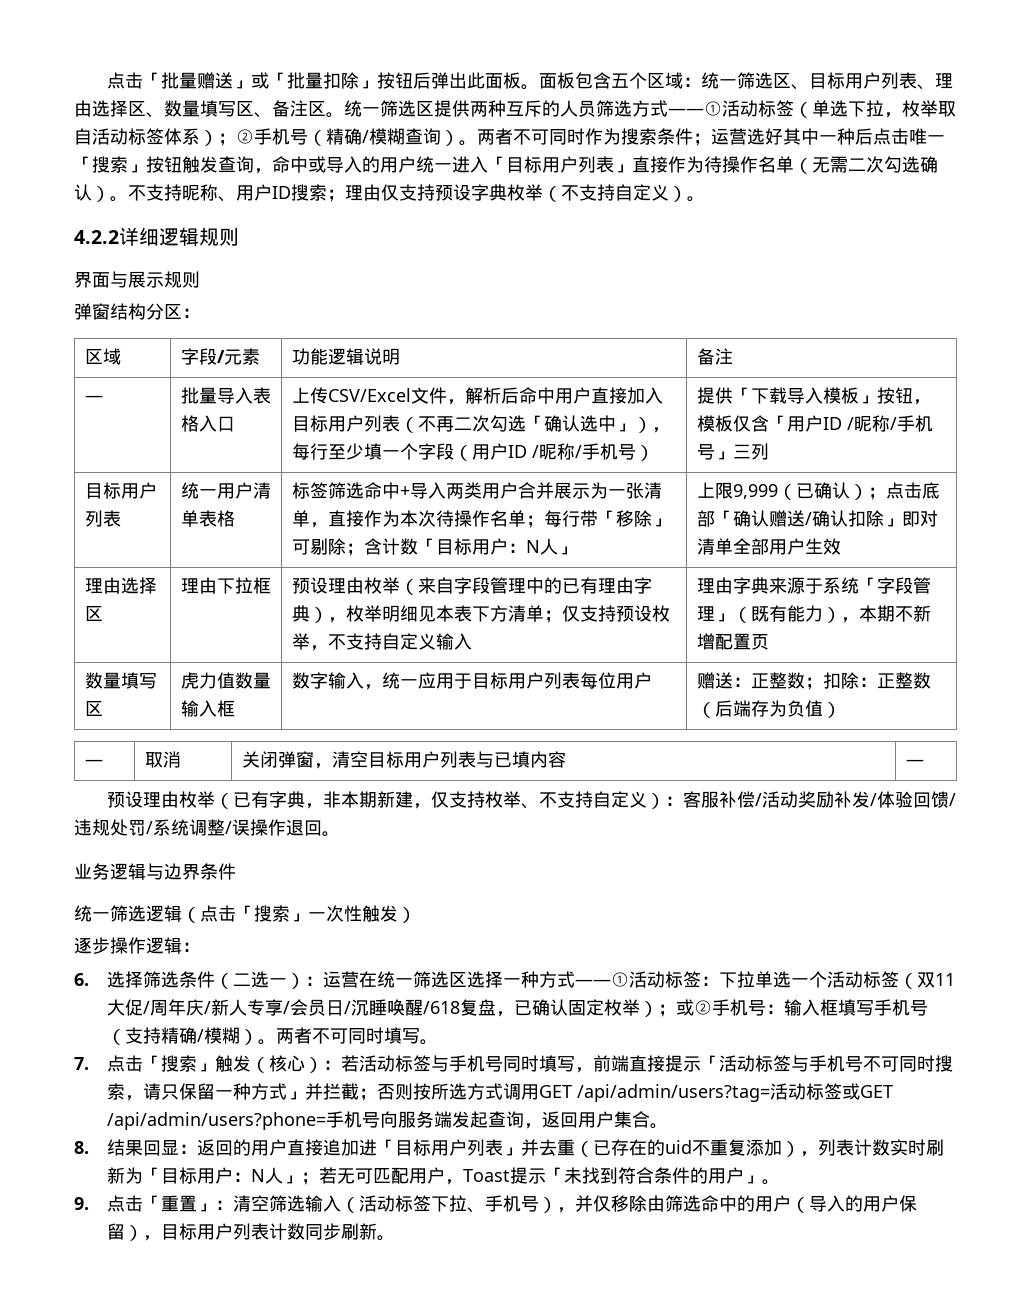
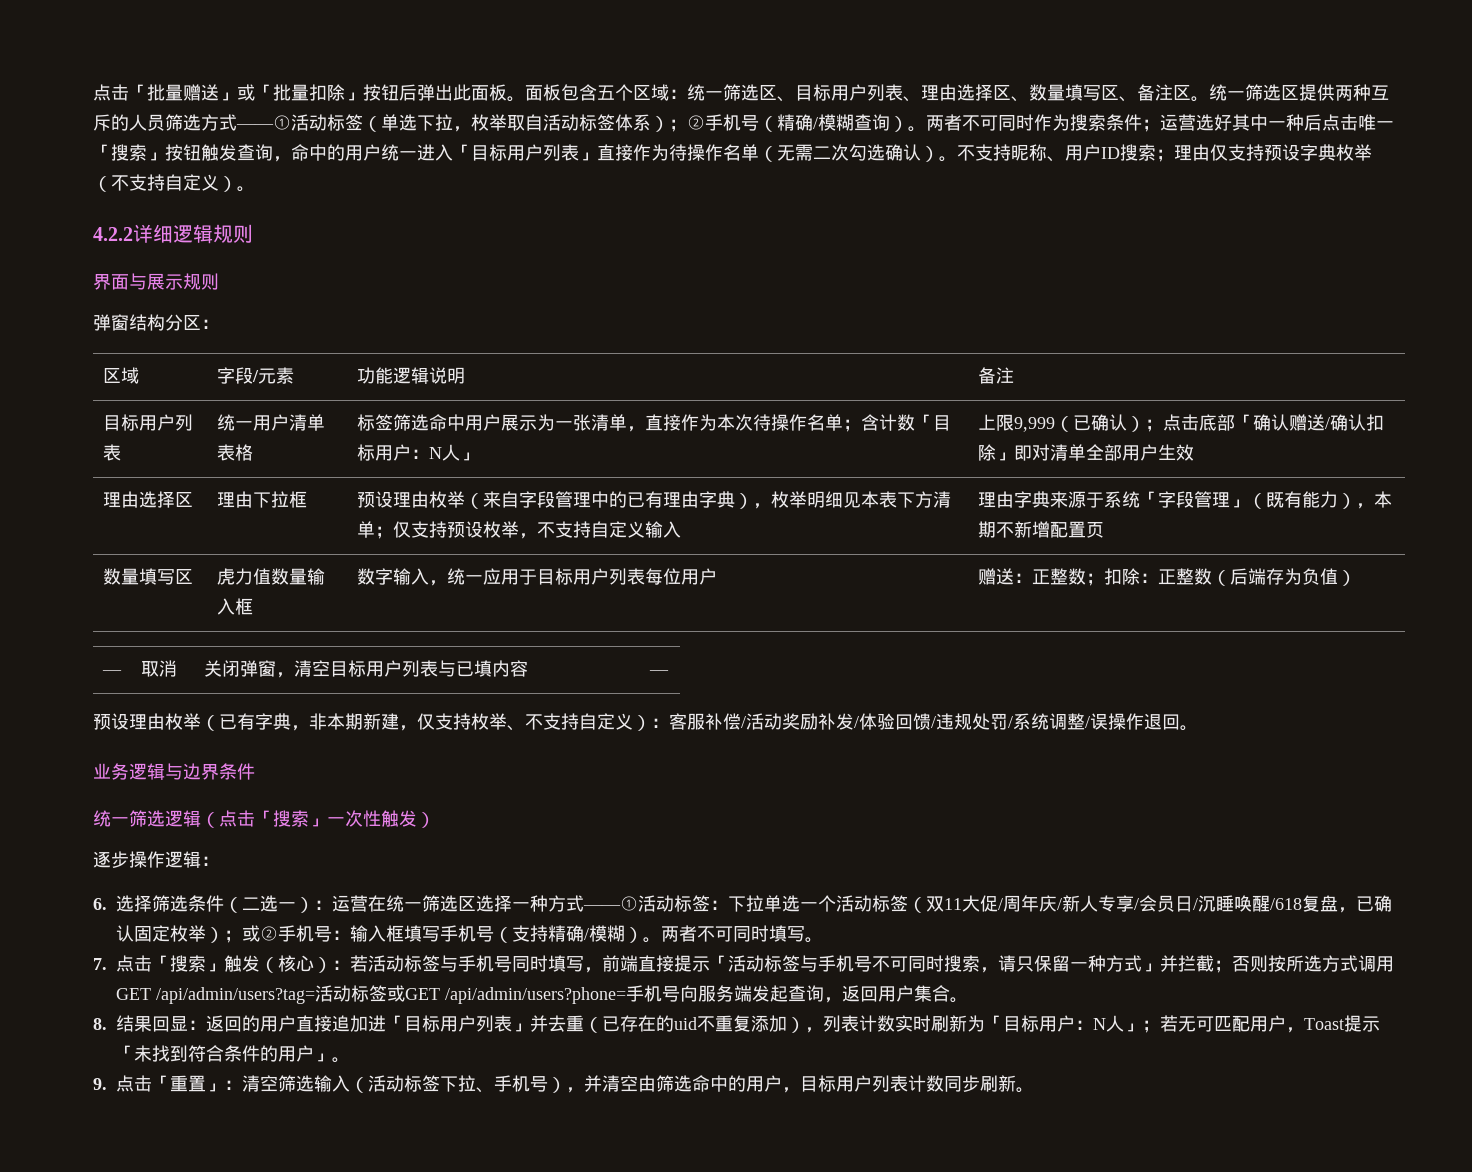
[308,156,362,173] 或导入 -> (327, 152) none
[84,395,103,402] [180,387,271,404] [180,415,235,432] [291,387,663,405] [291,415,670,433] [291,443,654,461] [696,387,931,405] [696,415,933,432] [696,443,769,460] // — | 批量导入表格入口 | 上传CSV/Excel文件，解析后命中用户直接加入目标用户列表（不再二次勾选「确认选中」），每行至少填一个字段（用户ID /昵称/手机号） | 提供「下载导入模板」按钮，模板仅含「用户ID /昵称/手机号」三列 -> (1014, 375) none
[399,482,554,499] +导入两类用户合并 -> [464,414,501,431] 用户
[543,510,670,527] [291,538,364,556] 每行带「移除」可剔除； -> (861, 425) none
[592,1195,647,1212] 仅移除 -> [602,1075,638,1092] 清空
[790,1195,917,1213] [106,1223,143,1241] （导入的用户保留） -> (782, 1083) none

